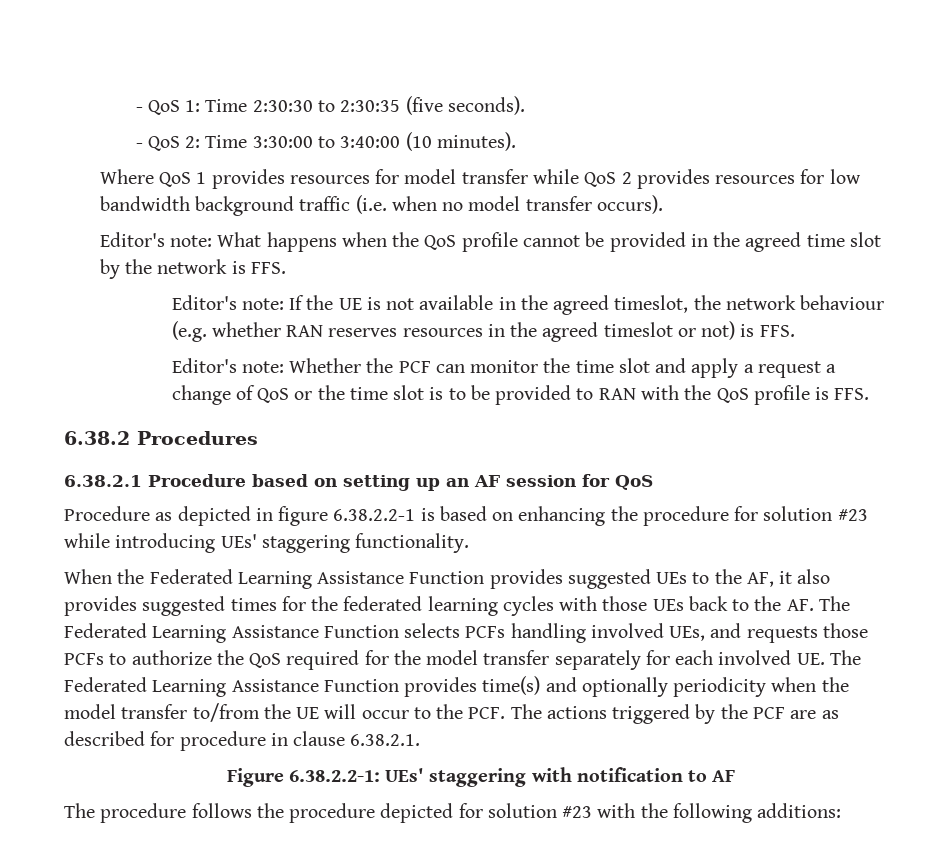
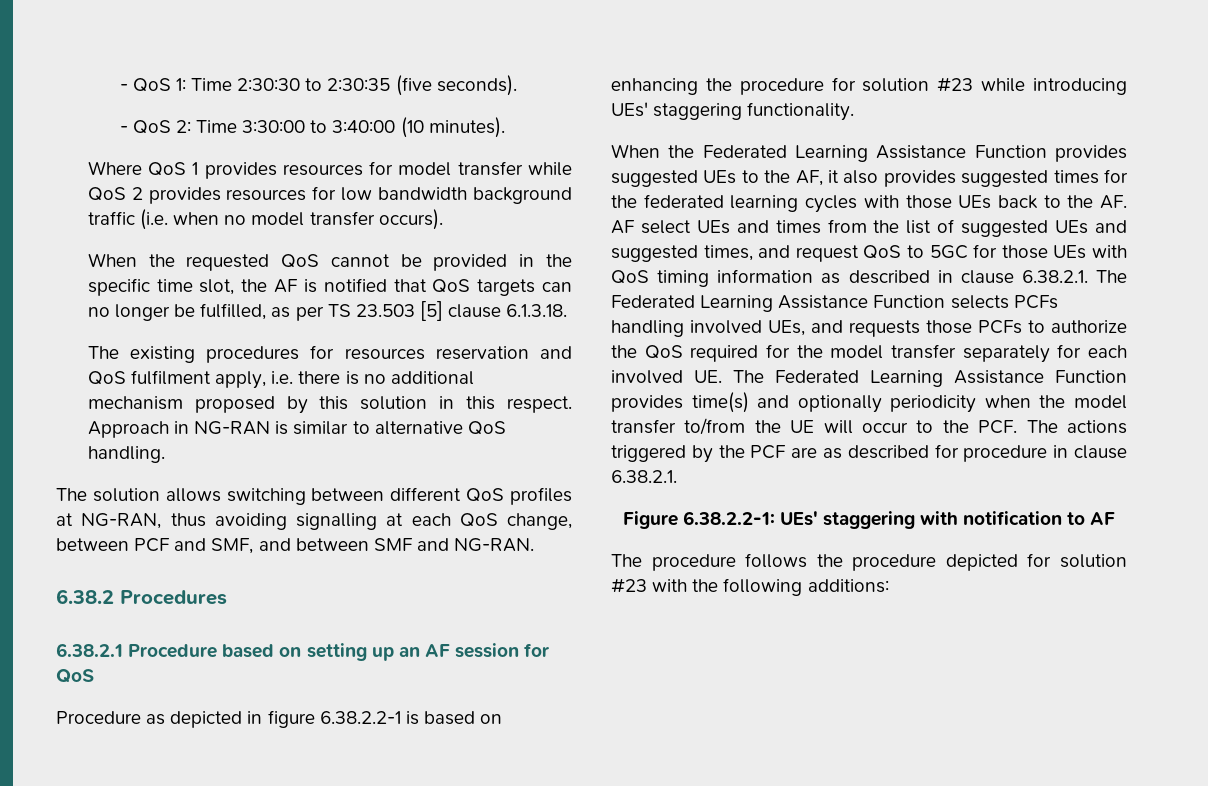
[99,232,518,252] Editor's note: What happens when the QoS profile -> [87,253,320,271] When the requested QoS
[745,232,881,252] [99,259,286,279] [171,295,885,315] [171,321,795,342] [171,358,837,378] [171,385,870,405] agreed time slot by the network is FFS. // Editor's note: If the UE is not available in the agreed timeslot, the network behaviour (e.g. whether RAN reserves resources in the agreed timeslot or not) is FFS. // Editor's note: Whether the PCF can monitor the time slot and apply a request a change of QoS or the time slot is to be provided to RAN with the QoS profile is FFS. -> [87,278,572,296] [87,301,568,321] [87,345,572,363] [87,370,474,389] [87,396,572,414] [87,421,506,438] [87,446,165,463] [56,487,573,505] [56,513,572,530] [56,538,535,554] specific time slot, the AF is notified that QoS targets can no longer be fulfilled, as per TS 23.503 [5] clause 6.1.3.18. // The existing procedures for resources reservation and QoS fulfilment apply, i.e. there is no additional mechanism proposed by this solution in this respect. Approach in NG-RAN is similar to alternative QoS handling. // The solution allows switching between different QoS profiles at NG-RAN, thus avoiding signalling at each QoS change, between PCF and SMF, and between SMF and NG-RAN.
(814, 605) none -> [611,219,1127,237] [611,244,1127,262] [611,269,1088,287] AF select UEs and times from the list of suggested UEs and suggested times, and request QoS to 5GC for those UEs with QoS timing information as described in clause 6.38.2.1.

